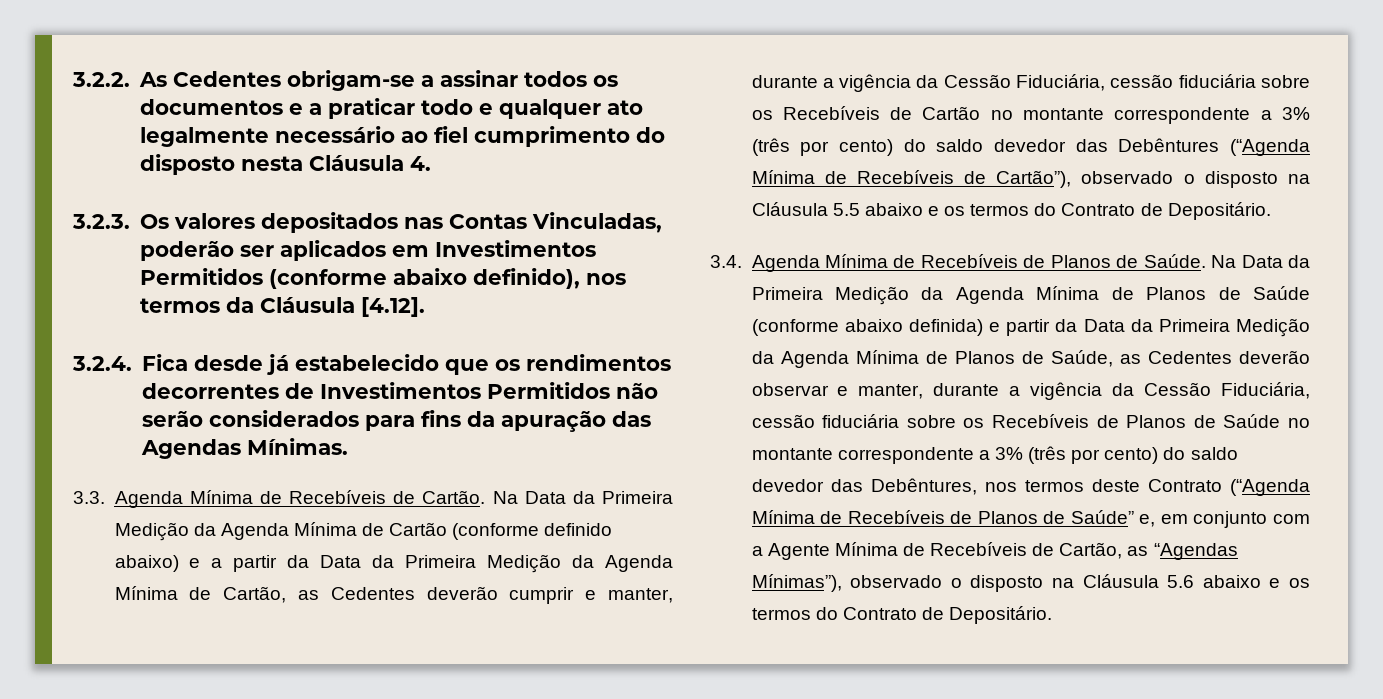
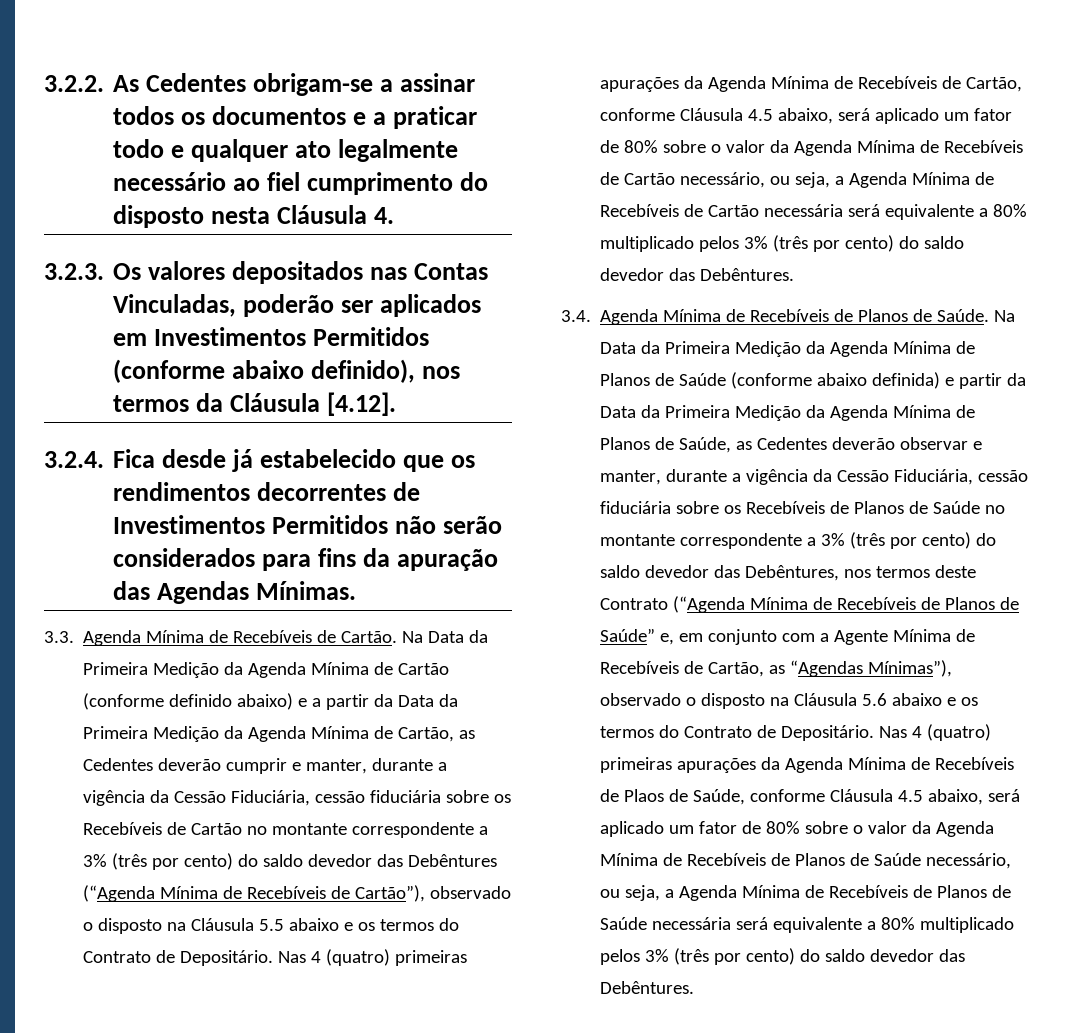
(1271, 211) none -> [278,949,468,966] [600,76,1023,92] [600,108,1013,124] [600,140,1024,156] [600,172,995,188] [600,204,1028,220] [600,235,965,252] [600,268,795,281] Nas 4 (quatro) primeiras apurações da Agenda Mínima de Recebíveis de Cartão, conforme Cláusula 4.5 abaixo, será aplicado um fator de 80% sobre o valor da Agenda Mínima de Recebíveis de Cartão necessário, ou seja, a Agenda Mínima de Recebíveis de Cartão necessária será equivalente a 80% multiplicado pelos 3% (três por cento) do saldo devedor das Debêntures.
(1053, 615) none -> [879,724,992,741] [600,757,1015,773] [600,789,1021,805] [600,821,995,837] [600,853,1012,869] [600,885,1012,901] [600,917,1015,933] [600,948,966,965] [600,981,695,994] Nas 4 (quatro) primeiras apurações da Agenda Mínima de Recebíveis de Plaos de Saúde, conforme Cláusula 4.5 abaixo, será aplicado um fator de 80% sobre o valor da Agenda Mínima de Recebíveis de Planos de Saúde necessário, ou seja, a Agenda Mínima de Recebíveis de Planos de Saúde necessária será equivalente a 80% multiplicado pelos 3% (três por cento) do saldo devedor das Debêntures.

